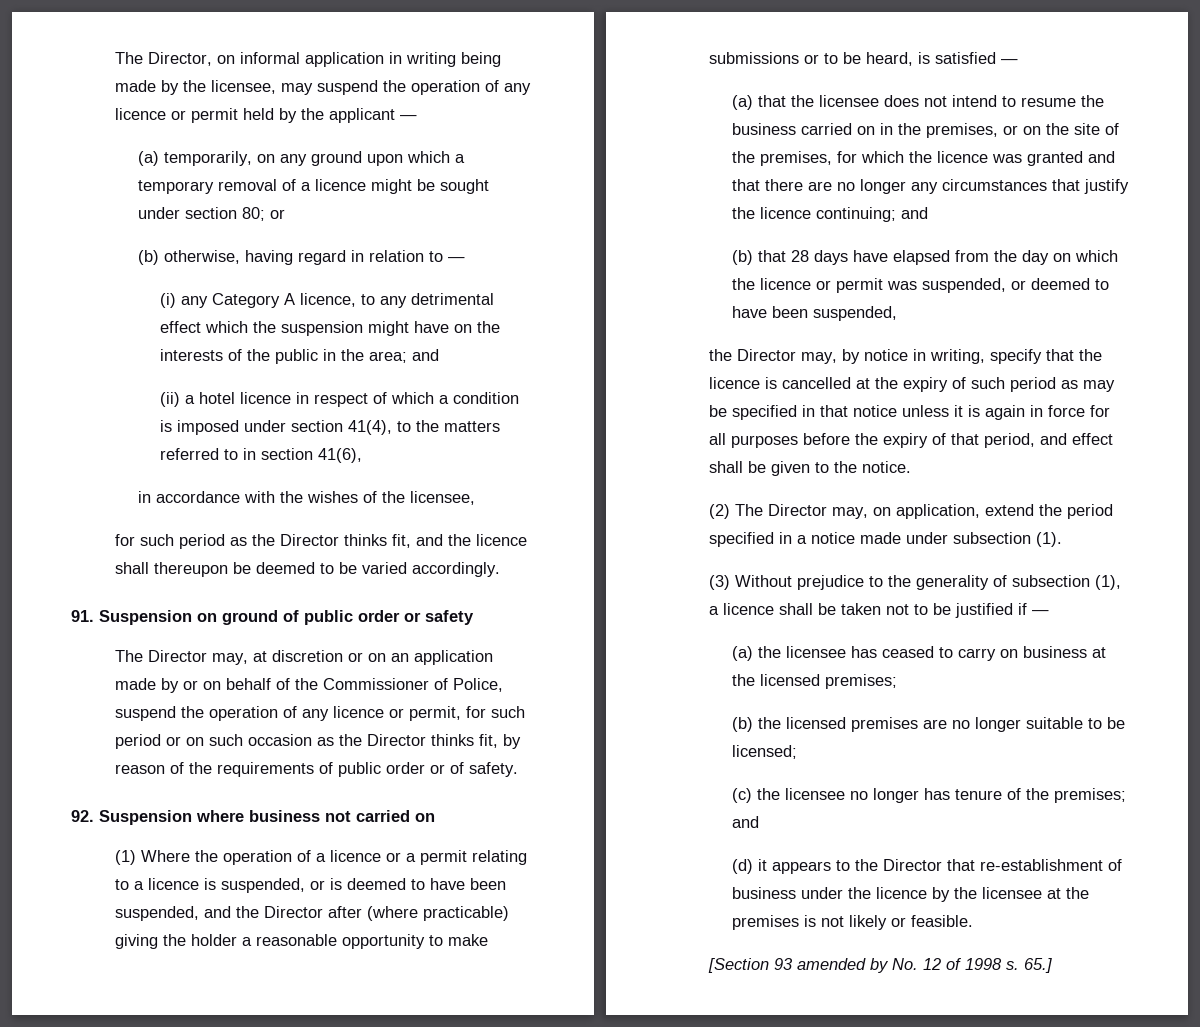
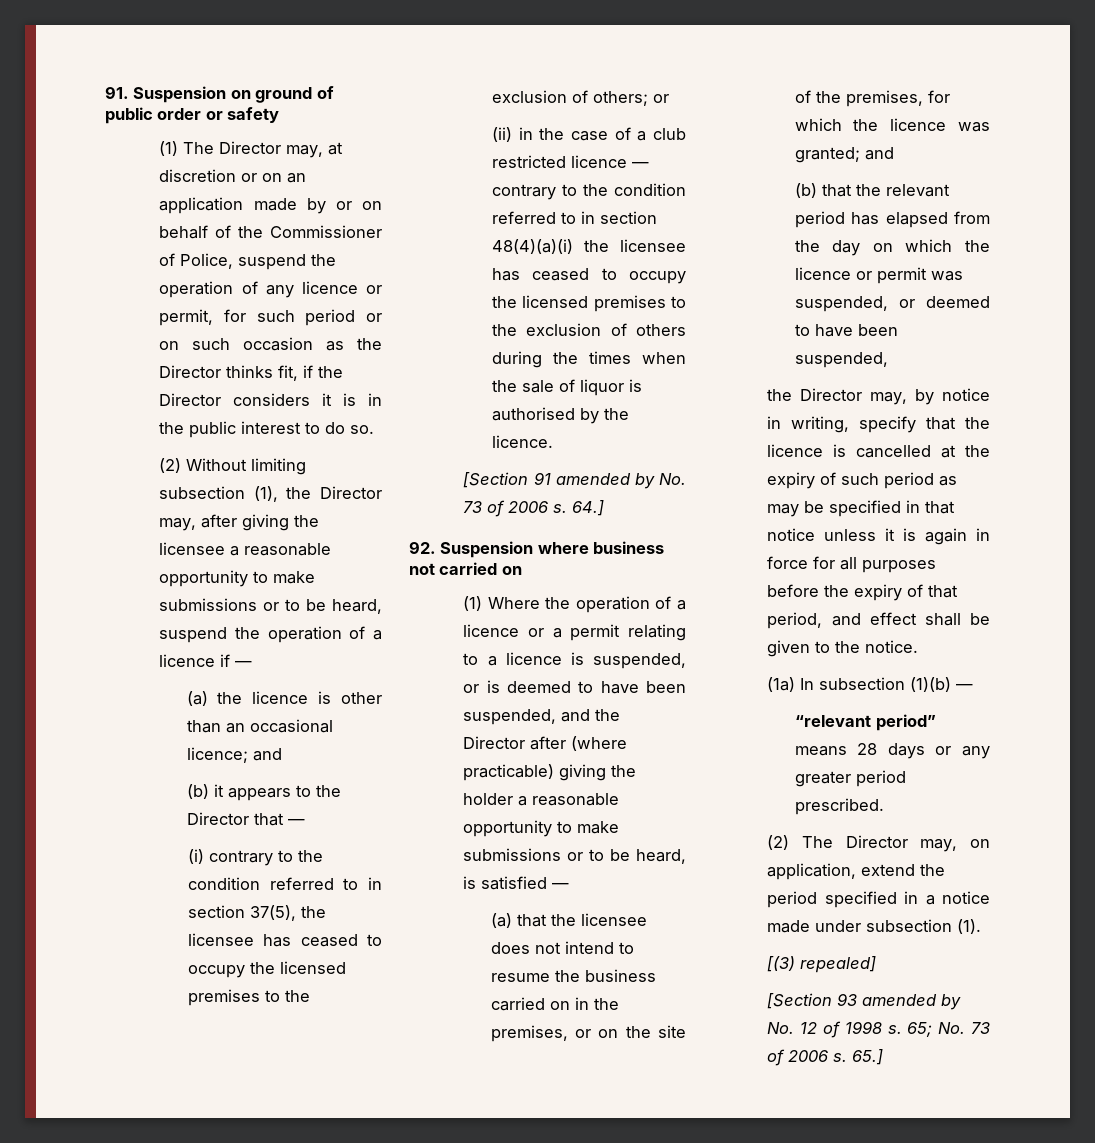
[115,52,502,67] [115,80,532,95] [115,108,418,123] [137,151,465,166] [137,179,489,194] [137,207,285,221] [137,250,465,265] [159,293,494,308] [159,321,500,336] [159,349,439,364] [159,392,519,407] [159,420,500,435] [159,448,362,463] [137,491,475,505] [115,534,528,549] [115,562,501,577] The Director, on informal application in writing being made by the licensee, may suspend the operation of any licence or permit held by the applicant — // (a) temporarily, on any ground upon which a temporary removal of a licence might be sought under section 80; or // (b) otherwise, having regard in relation to — // (i) any Category A licence, to any detrimental effect which the suspension might have on the interests of the public in the area; and // (ii) a hotel licence in respect of which a condition is imposed under section 41(4), to the matters referred to in section 41(6), // in accordance with the wishes of the licensee, // for such period as the Director thinks fit, and the licence shall thereupon be deemed to be varied accordingly. // -> (105, 92) none
(474, 617) none -> [159,141,179,156] (1)
[503,734,522,749] [115,762,519,777] by reason of the requirements of public order or of safety. -> [303,365,344,378] [159,393,382,406] [159,421,375,438] [159,458,307,475] [159,486,382,502] [159,514,320,531] [159,542,332,556] [159,570,316,587] [159,598,382,614] [159,626,382,643] [159,654,253,667] [186,691,382,706] [186,719,333,733] [186,747,282,763] [186,784,341,801] [186,812,305,826] [188,849,324,866] [188,877,382,890] [188,905,327,921] [188,933,382,947] [188,961,347,978] [188,989,311,1006] [492,90,670,106] [492,127,686,142] [492,155,650,168] [492,183,686,200] [492,211,658,224] [492,239,686,254] [492,268,686,284] [492,295,686,312] [492,323,686,336] [492,351,686,368] [492,379,643,396] [492,407,630,424] [492,435,554,448] [463,472,686,489] [463,500,605,517] if the Director considers it is in the public interest to do so. // (2) Without limiting subsection (1), the Director may, after giving the licensee a reasonable opportunity to make submissions or to be heard, suspend the operation of a licence if — // (a) the licence is other than an occasional licence; and // (b) it appears to the Director that — // (i) contrary to the condition referred to in section 37(5), the licensee has ceased to occupy the licensed premises to the exclusion of others; or // (ii) in the case of a club restricted licence — contrary to the condition referred to in section 48(4)(a)(i) the licensee has ceased to occupy the licensed premises to the exclusion of others during the times when the sale of liquor is authorised by the licence. // [Section 91 amended by No. 73 of 2006 s. 64.]
[1026,151,1115,166] [731,179,1129,194] [731,207,896,222] granted and that there are no longer any circumstances that justify the licence continuing; -> [794,147,860,163] granted;
[790,250,888,265] 28 days have -> [855,184,950,197] [794,211,880,228] the relevant period has
(912, 467) none -> [767,677,974,692] [794,714,936,731] [794,743,990,759] [794,770,906,787] [794,798,884,815] // (1a) In subsection (1)(b) — // “relevant period” means 28 days or any greater period prescribed.
[709,575,1122,590] [709,603,1050,618] [731,646,1106,661] [731,674,897,689] [731,717,1125,732] [731,745,797,759] [731,788,1126,803] [731,816,759,828] [731,859,1122,874] [731,887,1089,902] [731,915,973,930] (3) Without prejudice to the generality of subsection (1), a licence shall be taken not to be justified if — // (a) the licensee has ceased to carry on business at the licensed premises; // (b) the licensed premises are no longer suitable to be licensed; // (c) the licensee no longer has tenure of the premises; and // (d) it appears to the Director that re-establishment of business under the licence by the licensee at the premises is not likely or feasible. -> [767,956,877,973] [(3) repealed]
(1020, 965) none -> [907,1022,990,1037] [767,1049,848,1066] 65; No. 73 of 2006 s.

